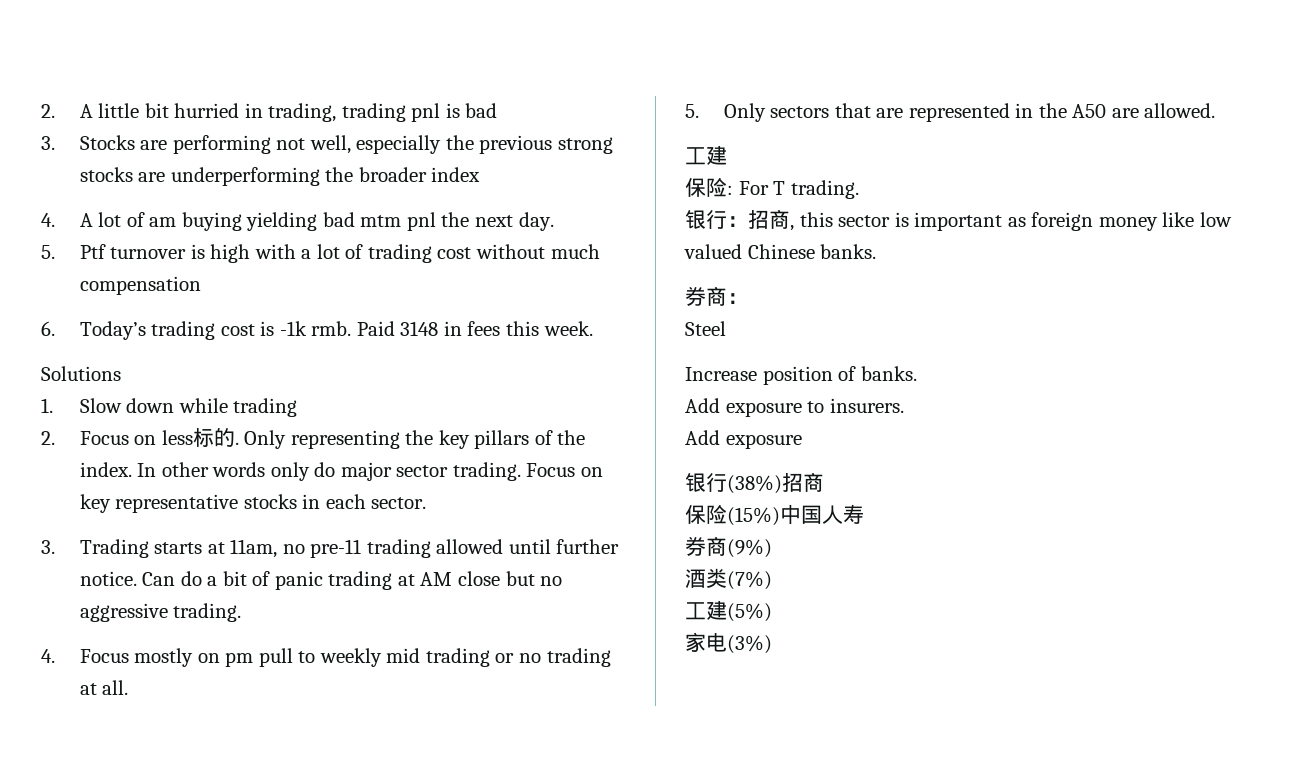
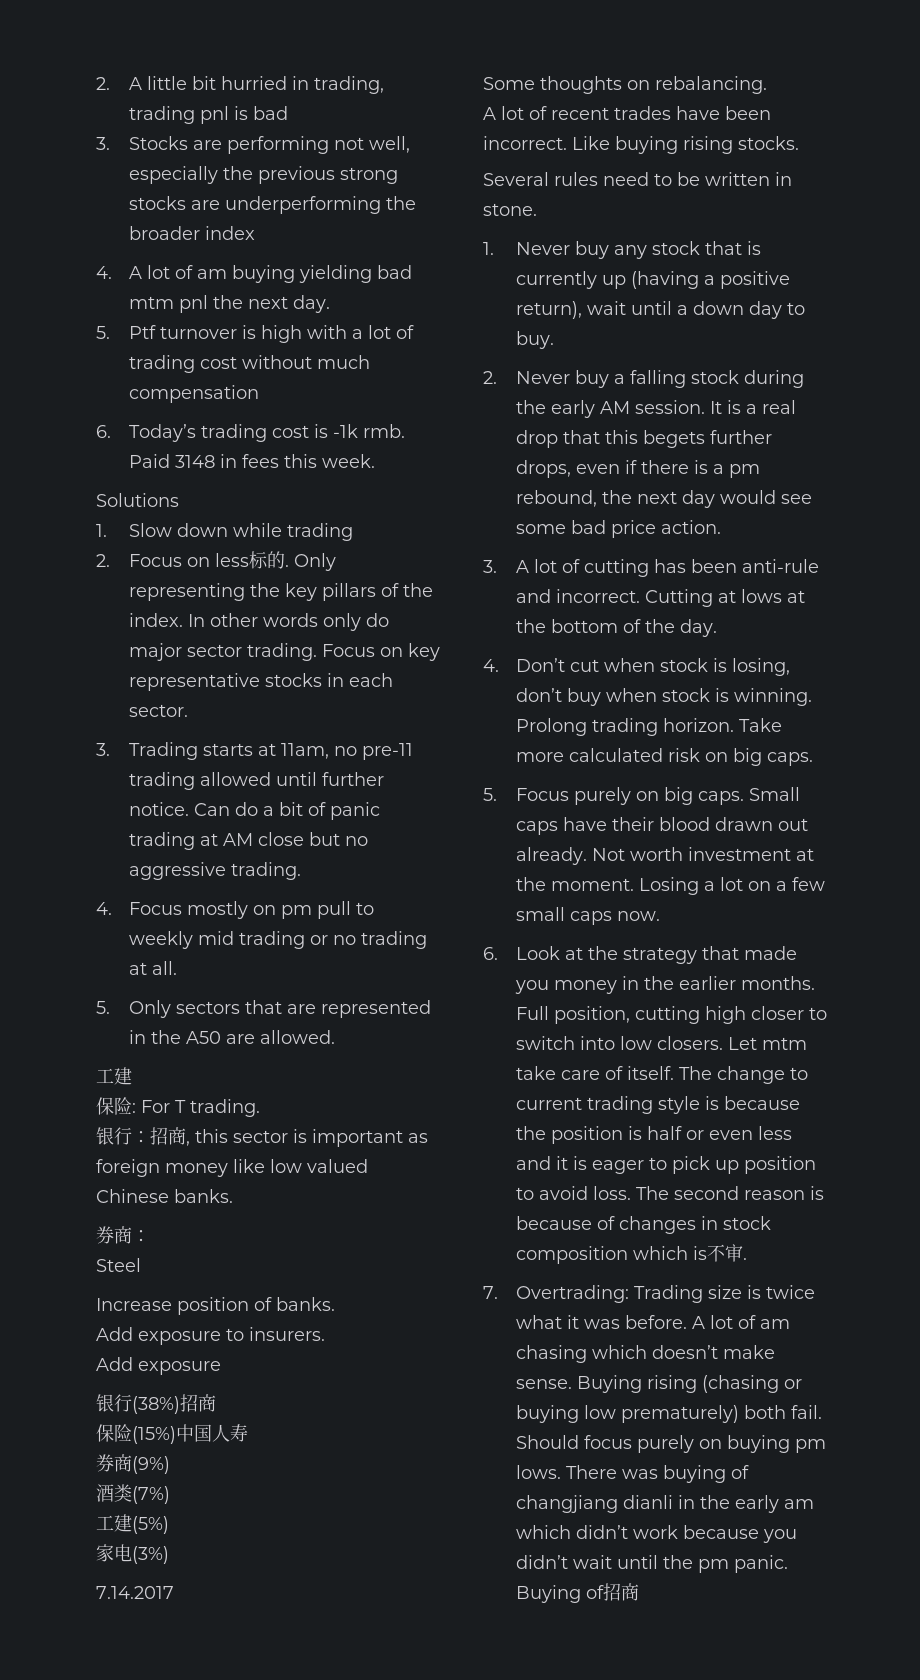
(772, 644) none -> [96,1586,174,1599] [483,76,767,94] [483,106,771,120] [483,136,799,154] [483,172,792,186] [483,203,537,216] [483,241,761,259] [515,271,790,289] [515,301,805,319] [515,331,554,349] [483,370,804,388] [515,400,796,418] [515,430,772,448] [515,460,760,478] [515,490,812,508] [515,520,721,538] [483,559,819,577] [515,589,805,607] [515,619,717,637] [483,658,790,676] [515,688,812,706] [515,718,782,736] [515,748,813,766] [483,787,800,805] [515,817,808,835] [515,847,814,865] [515,877,825,895] [515,907,660,925] [483,946,797,964] [514,976,815,994] [515,1006,827,1024] [515,1036,807,1050] [515,1066,808,1084] [515,1096,800,1114] [515,1126,792,1144] [515,1156,816,1174] [515,1186,824,1200] [515,1216,771,1234] [515,1244,747,1264] [483,1285,815,1303] [515,1315,790,1329] [515,1345,775,1363] [515,1375,802,1393] [515,1405,822,1423] [515,1435,826,1453] [515,1465,749,1483] [515,1495,814,1513] [515,1525,797,1543] [515,1555,788,1573] [515,1583,639,1603] // 7.14.2017 // Some thoughts on rebalancing. // A lot of recent trades have been incorrect. Like buying rising stocks. // Several rules need to be written in stone. // 1. Never buy any stock that is currently up (having a positive return), wait until a down day to buy. // 2. Never buy a falling stock during the early AM session. It is a real drop that this begets further drops, even if there is a pm rebound, the next day would see some bad price action. // 3. A lot of cutting has been anti-rule and incorrect. Cutting at lows at the bottom of the day. // 4. Don’t cut when stock is losing, don’t buy when stock is winning. Prolong trading horizon. Take more calculated risk on big caps. // 5. Focus purely on big caps. Small caps have their blood drawn out already. Not worth investment at the moment. Losing a lot on a few small caps now. // 6. Look at the strategy that made you money in the earlier months. Full position, cutting high closer to switch into low closers. Let mtm take care of itself. The change to current trading style is because the position is half or even less and it is eager to pick up position to avoid loss. The second reason is because of changes in stock composition which is不审. // 7. Overtrading: Trading size is twice what it was before. A lot of am chasing which doesn’t make sense. Buying rising (chasing or buying low prematurely) both fail. Should focus purely on buying pm lows. There was buying of changjiang dianli in the early am which didn’t work because you didn’t wait until the pm panic. Buying of招商

